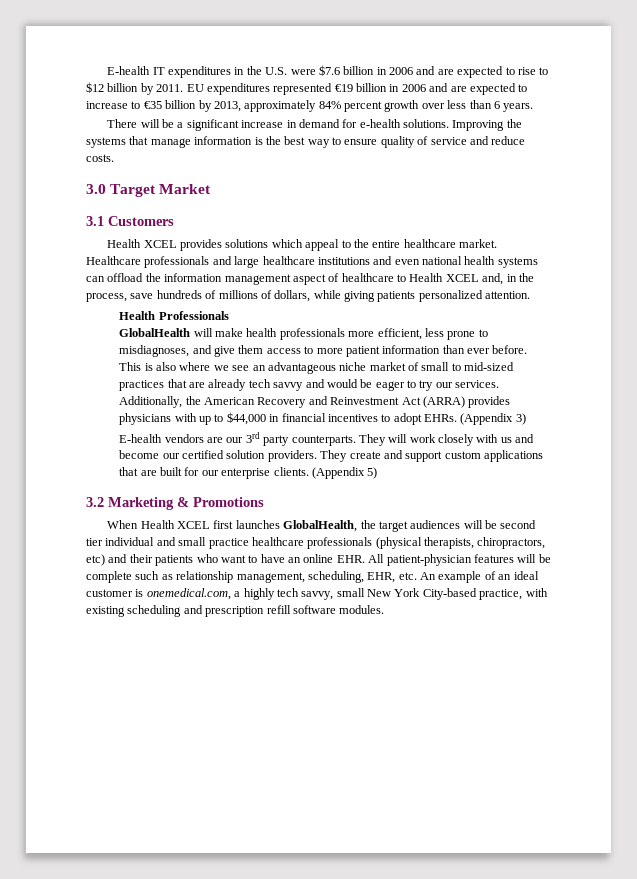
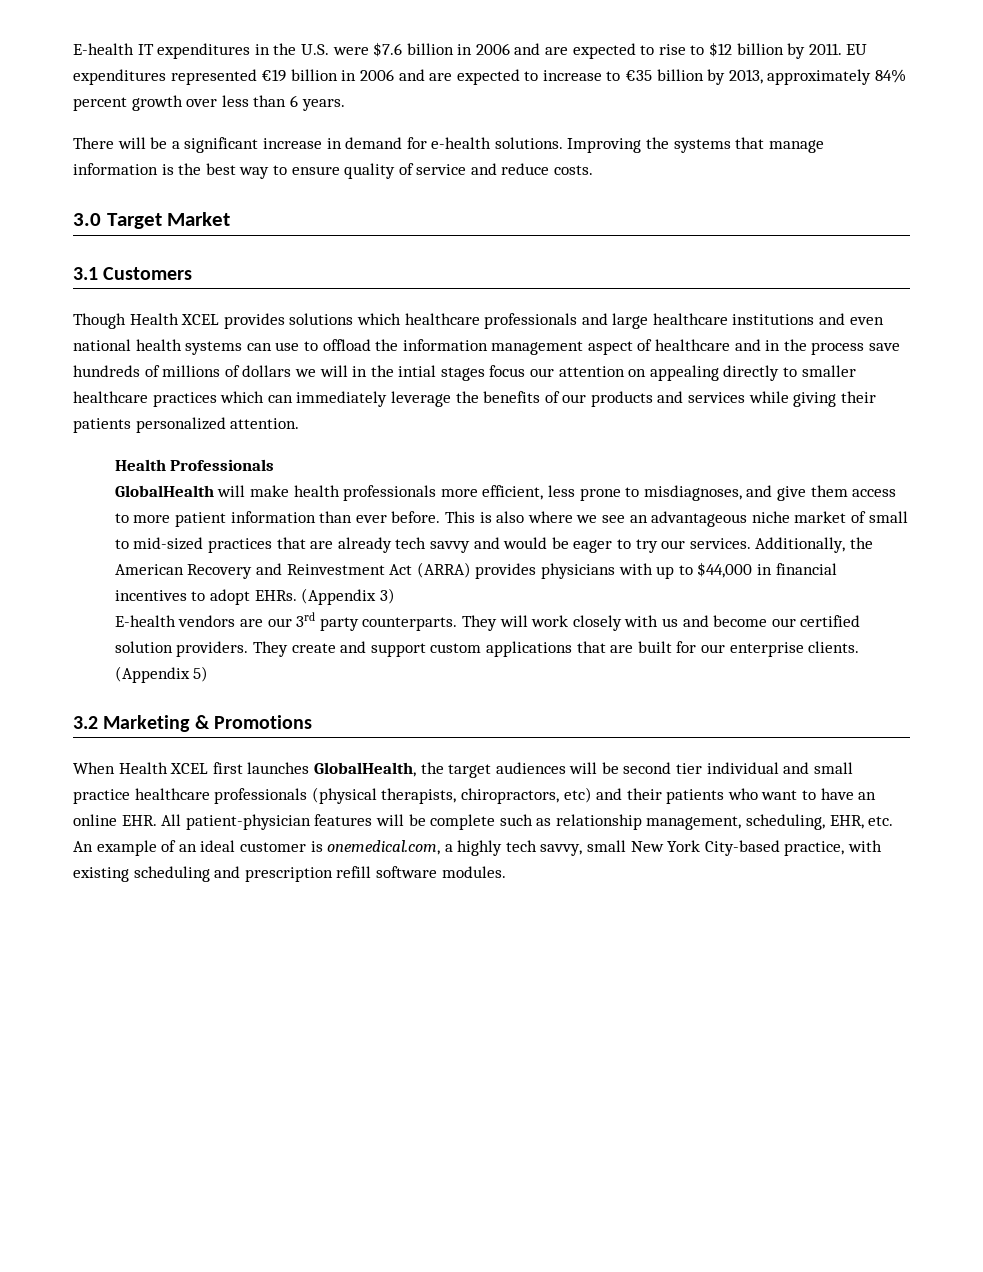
(174, 221) none -> [73,313,126,329] Though
[305,239,498,251] [86,256,141,265] appeal to the entire healthcare market. Healthcare -> [404,313,480,325] healthcare
(105, 279) none -> [275,341,318,351] use to
[397,273,534,285] [86,293,127,302] to Health XCEL and, in the process, -> [734,339,865,355] and in the process
[274,290,311,302] dollars, -> [242,365,856,381] [73,391,746,407] dollars we will in the intial stages focus our attention on appealing directly to smaller healthcare practices which can immediately leverage the benefits of our products and services
(375, 296) none -> [840,391,876,403] their

